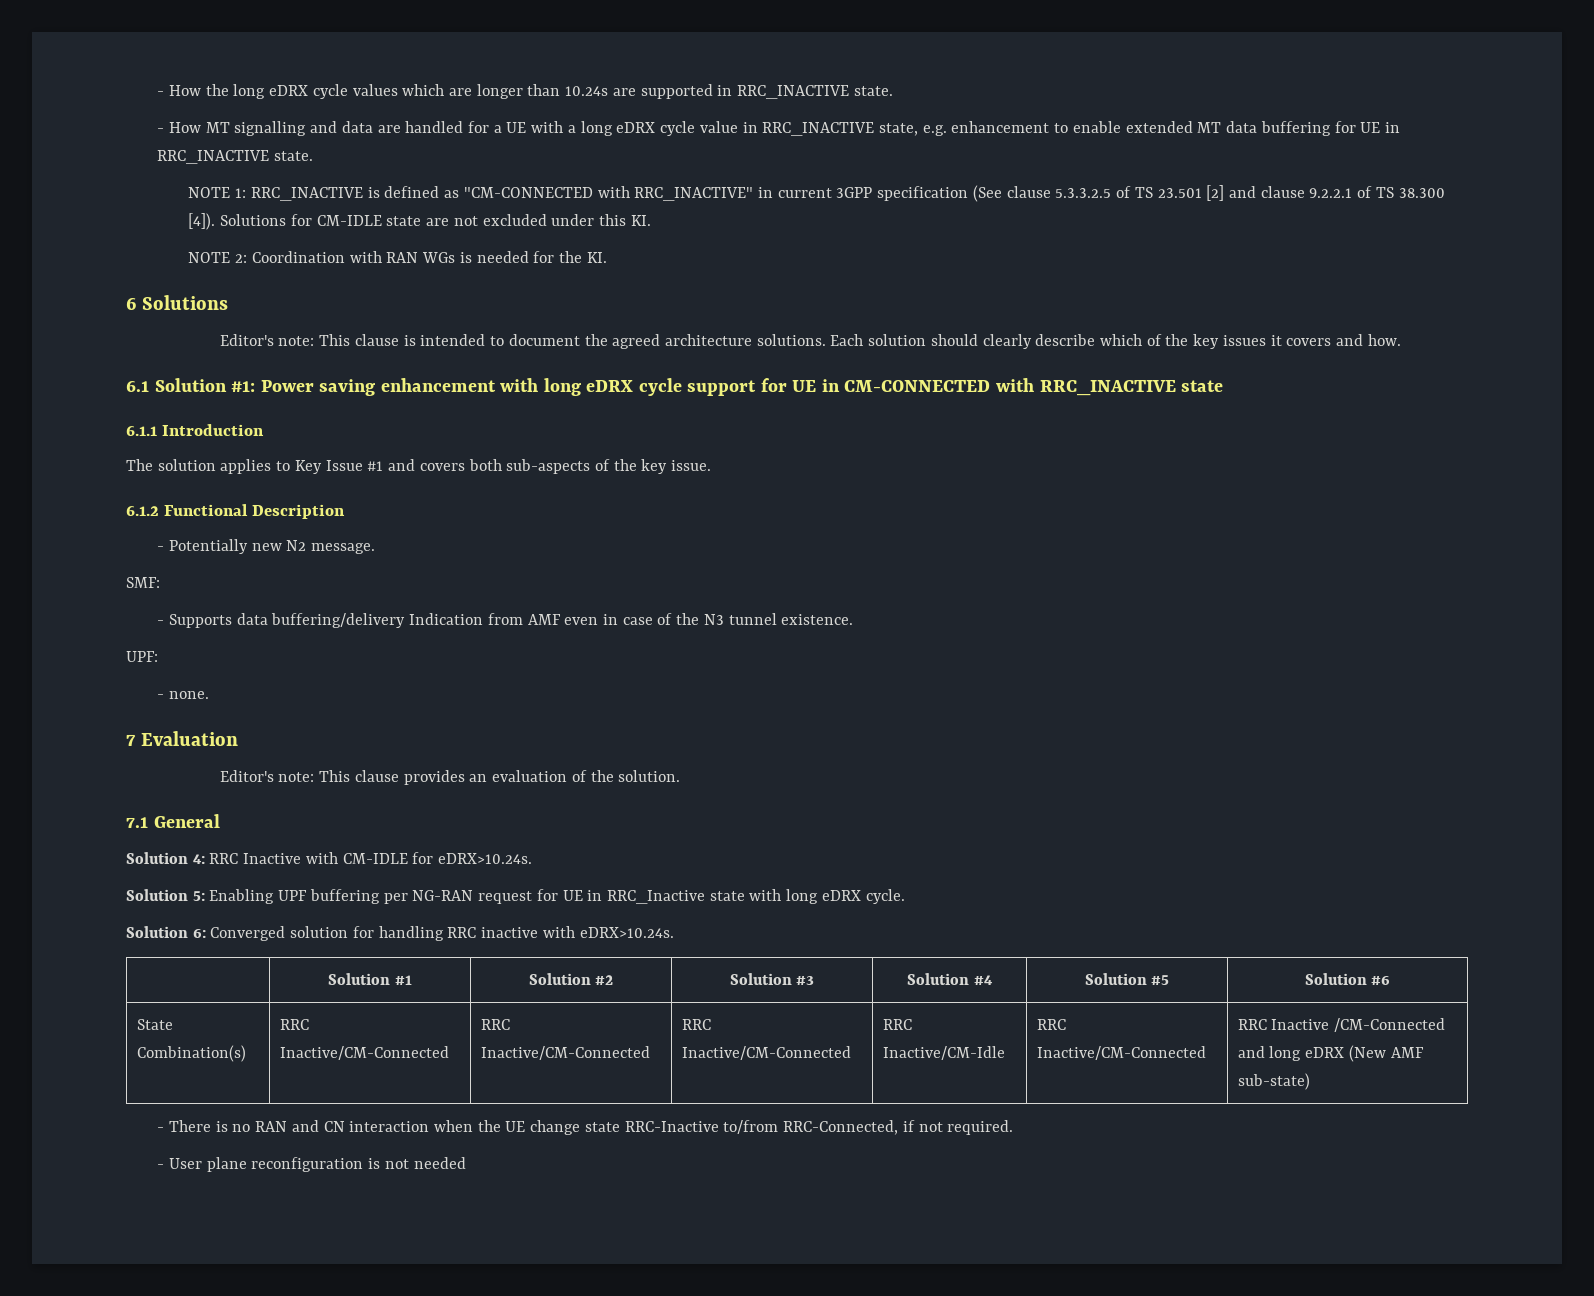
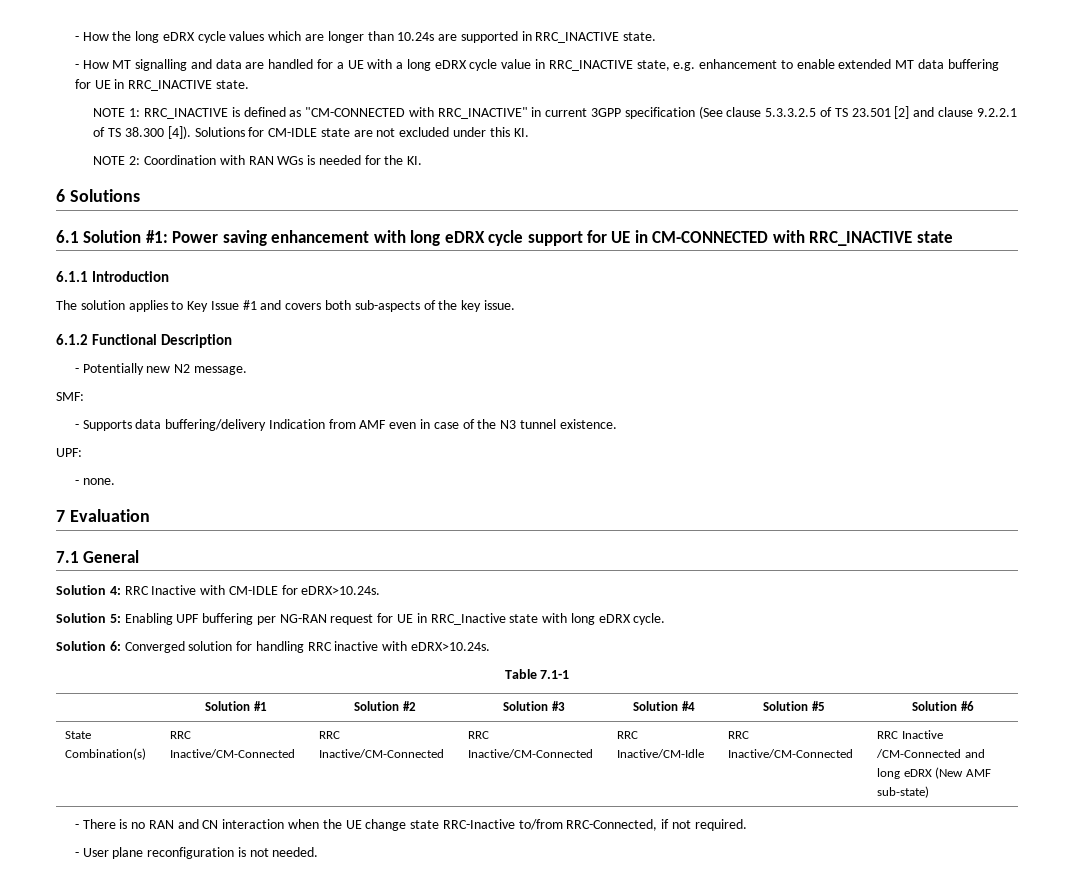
[219,334,1401,349] // Editor's note: This clause is intended to document the agreed architecture solutions. Each solution should clearly describe which of the key issues it covers and how. -> (140, 195) none
[219,770,681,785] // Editor's note: This clause provides an evaluation of the solution. -> (150, 515) none
(674, 932) none -> [504,669,570,679] // Table 7.1-1
[413,1157,466,1169] needed -> [272,847,319,857] needed.

